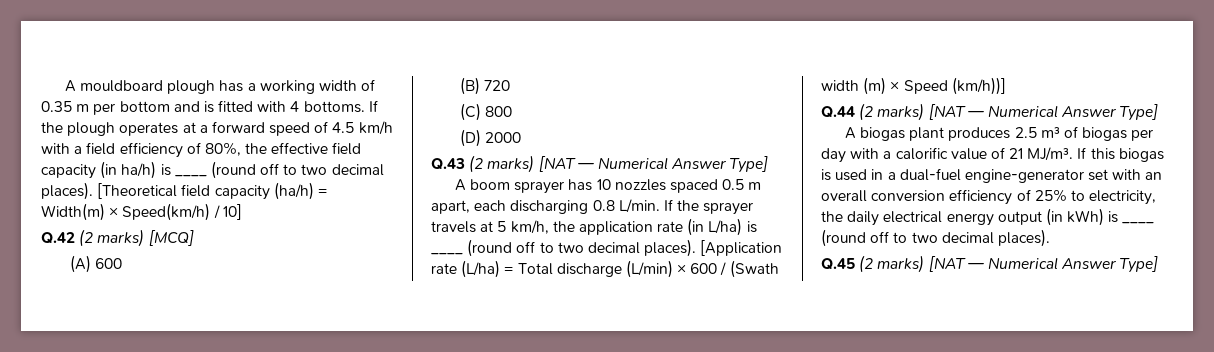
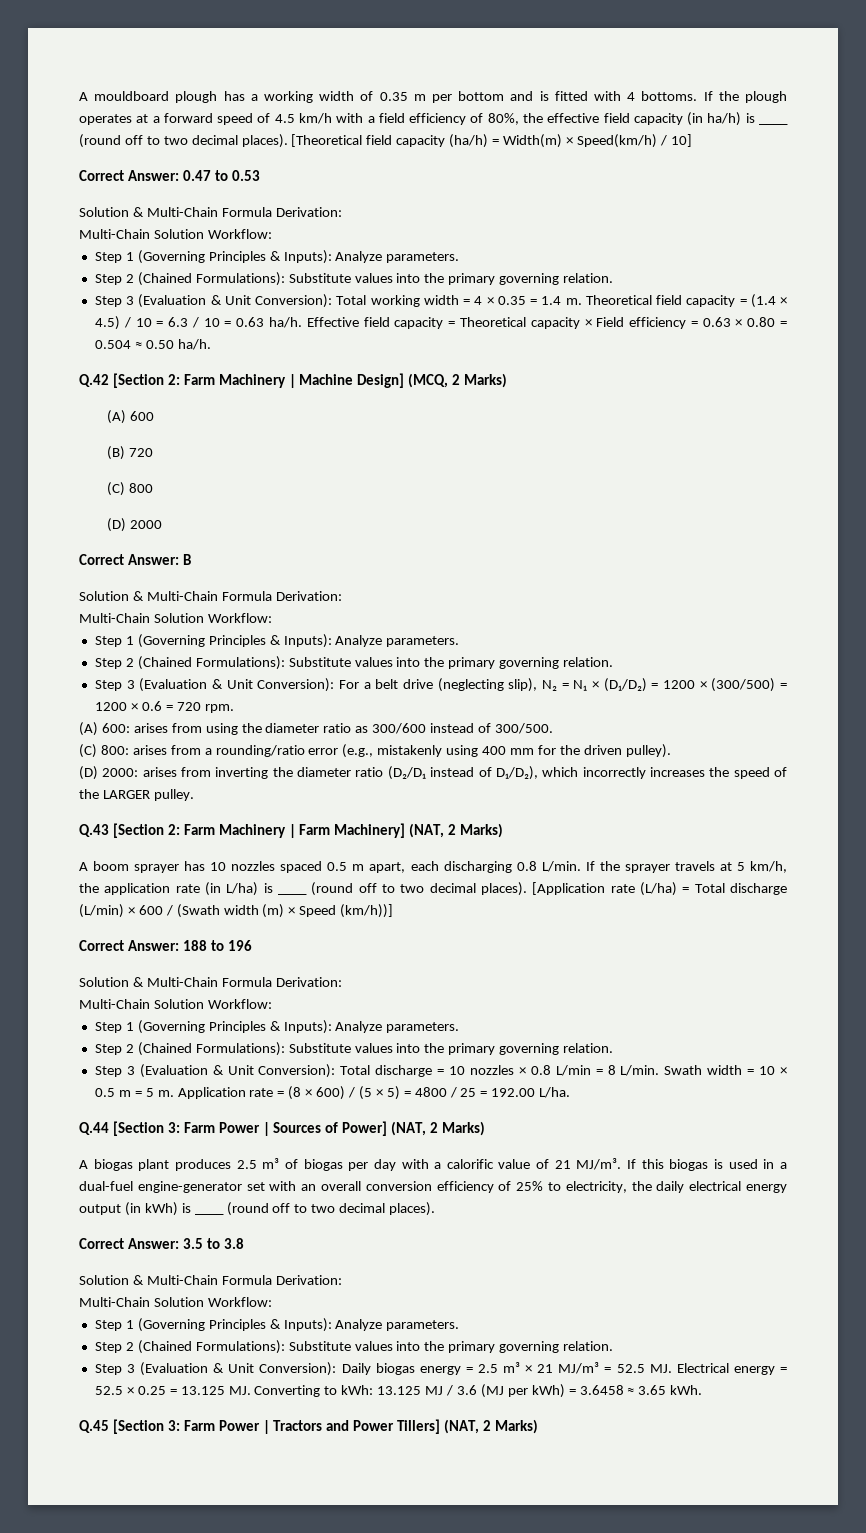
[41,229,194,247] Q.42 (2 marks) [MCQ] -> [79,170,260,181] [79,207,342,217] [79,229,272,239] [94,250,460,264] [94,272,614,286] [94,294,788,308] [94,316,787,330] [94,339,211,350] [79,373,508,388] Correct Answer: 0.47 to 0.53 // Solution & Multi-Chain Formula Derivation: // Multi-Chain Solution Workflow: // Step 1 (Governing Principles & Inputs): Analyze parameters. // Step 2 (Chained Formulations): Substitute values into the primary governing relation. // Step 3 (Evaluation & Unit Conversion): Total working width = 4 × 0.35 = 1.4 m. Theoretical field capacity = (1.4 × 4.5) / 10 = 6.3 / 10 = 0.63 ha/h. Effective field capacity = Theoretical capacity × Field efficiency = 0.63 × 0.80 = 0.504 ≈ 0.50 ha/h. // Q.42 [Section 2: Farm Machinery | Machine Design] (MCQ, 2 Marks)
[431,155,769,173] Q.43 (2 marks) [NAT — Numerical Answer Type] -> [79,554,191,565] [79,591,342,601] [79,613,272,623] [94,634,460,648] [94,656,614,670] [94,678,788,692] [94,701,234,713] [79,722,553,736] [79,744,671,758] [79,766,788,780] [79,789,194,801] [79,823,504,838] Correct Answer: B // Solution & Multi-Chain Formula Derivation: // Multi-Chain Solution Workflow: // Step 1 (Governing Principles & Inputs): Analyze parameters. // Step 2 (Chained Formulations): Substitute values into the primary governing relation. // Step 3 (Evaluation & Unit Conversion): For a belt drive (neglecting slip), N₂ = N₁ × (D₁/D₂) = 1200 × (300/500) = 1200 × 0.6 = 720 rpm. // (A) 600: arises from using the diameter ratio as 300/600 instead of 300/500. // (C) 800: arises from a rounding/ratio error (e.g., mistakenly using 400 mm for the driven pulley). // (D) 2000: arises from inverting the diameter ratio (D₂/D₁ instead of D₁/D₂), which incorrectly increases the speed of the LARGER pulley. // Q.43 [Section 2: Farm Machinery | Farm Machinery] (NAT, 2 Marks)
[821,103,1159,121] Q.44 (2 marks) [NAT — Numerical Answer Type] -> [79,940,252,951] [79,977,342,987] [79,999,272,1009] [94,1020,460,1034] [94,1042,614,1056] [94,1064,787,1078] [94,1086,571,1100] [79,1121,486,1136] Correct Answer: 188 to 196 // Solution & Multi-Chain Formula Derivation: // Multi-Chain Solution Workflow: // Step 1 (Governing Principles & Inputs): Analyze parameters. // Step 2 (Chained Formulations): Substitute values into the primary governing relation. // Step 3 (Evaluation & Unit Conversion): Total discharge = 10 nozzles × 0.8 L/min = 8 L/min. Swath width = 10 × 0.5 m = 5 m. Application rate = (8 × 600) / (5 × 5) = 4800 / 25 = 192.00 L/ha. // Q.44 [Section 3: Farm Power | Sources of Power] (NAT, 2 Marks)
[821,255,1159,273] Q.45 (2 marks) [NAT — Numerical Answer Type] -> [79,1238,244,1249] [79,1275,342,1285] [79,1297,272,1307] [94,1318,460,1332] [94,1340,614,1354] [94,1362,787,1376] [94,1384,703,1398] [79,1419,538,1434] Correct Answer: 3.5 to 3.8 // Solution & Multi-Chain Formula Derivation: // Multi-Chain Solution Workflow: // Step 1 (Governing Principles & Inputs): Analyze parameters. // Step 2 (Chained Formulations): Substitute values into the primary governing relation. // Step 3 (Evaluation & Unit Conversion): Daily biogas energy = 2.5 m³ × 21 MJ/m³ = 52.5 MJ. Electrical energy = 52.5 × 0.25 = 13.125 MJ. Converting to kWh: 13.125 MJ / 3.6 (MJ per kWh) = 3.6458 ≈ 3.65 kWh. // Q.45 [Section 3: Farm Power | Tractors and Power Tillers] (NAT, 2 Marks)

